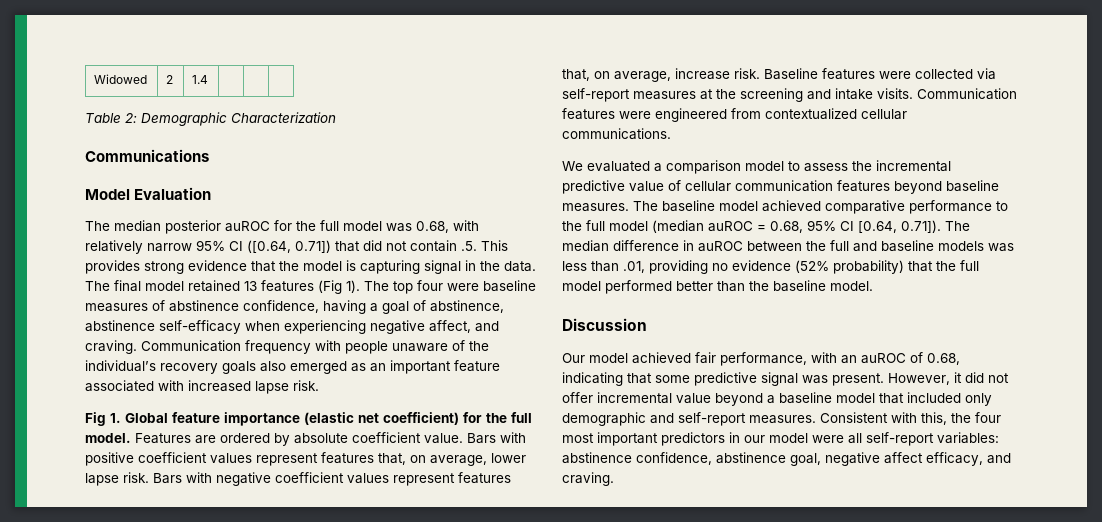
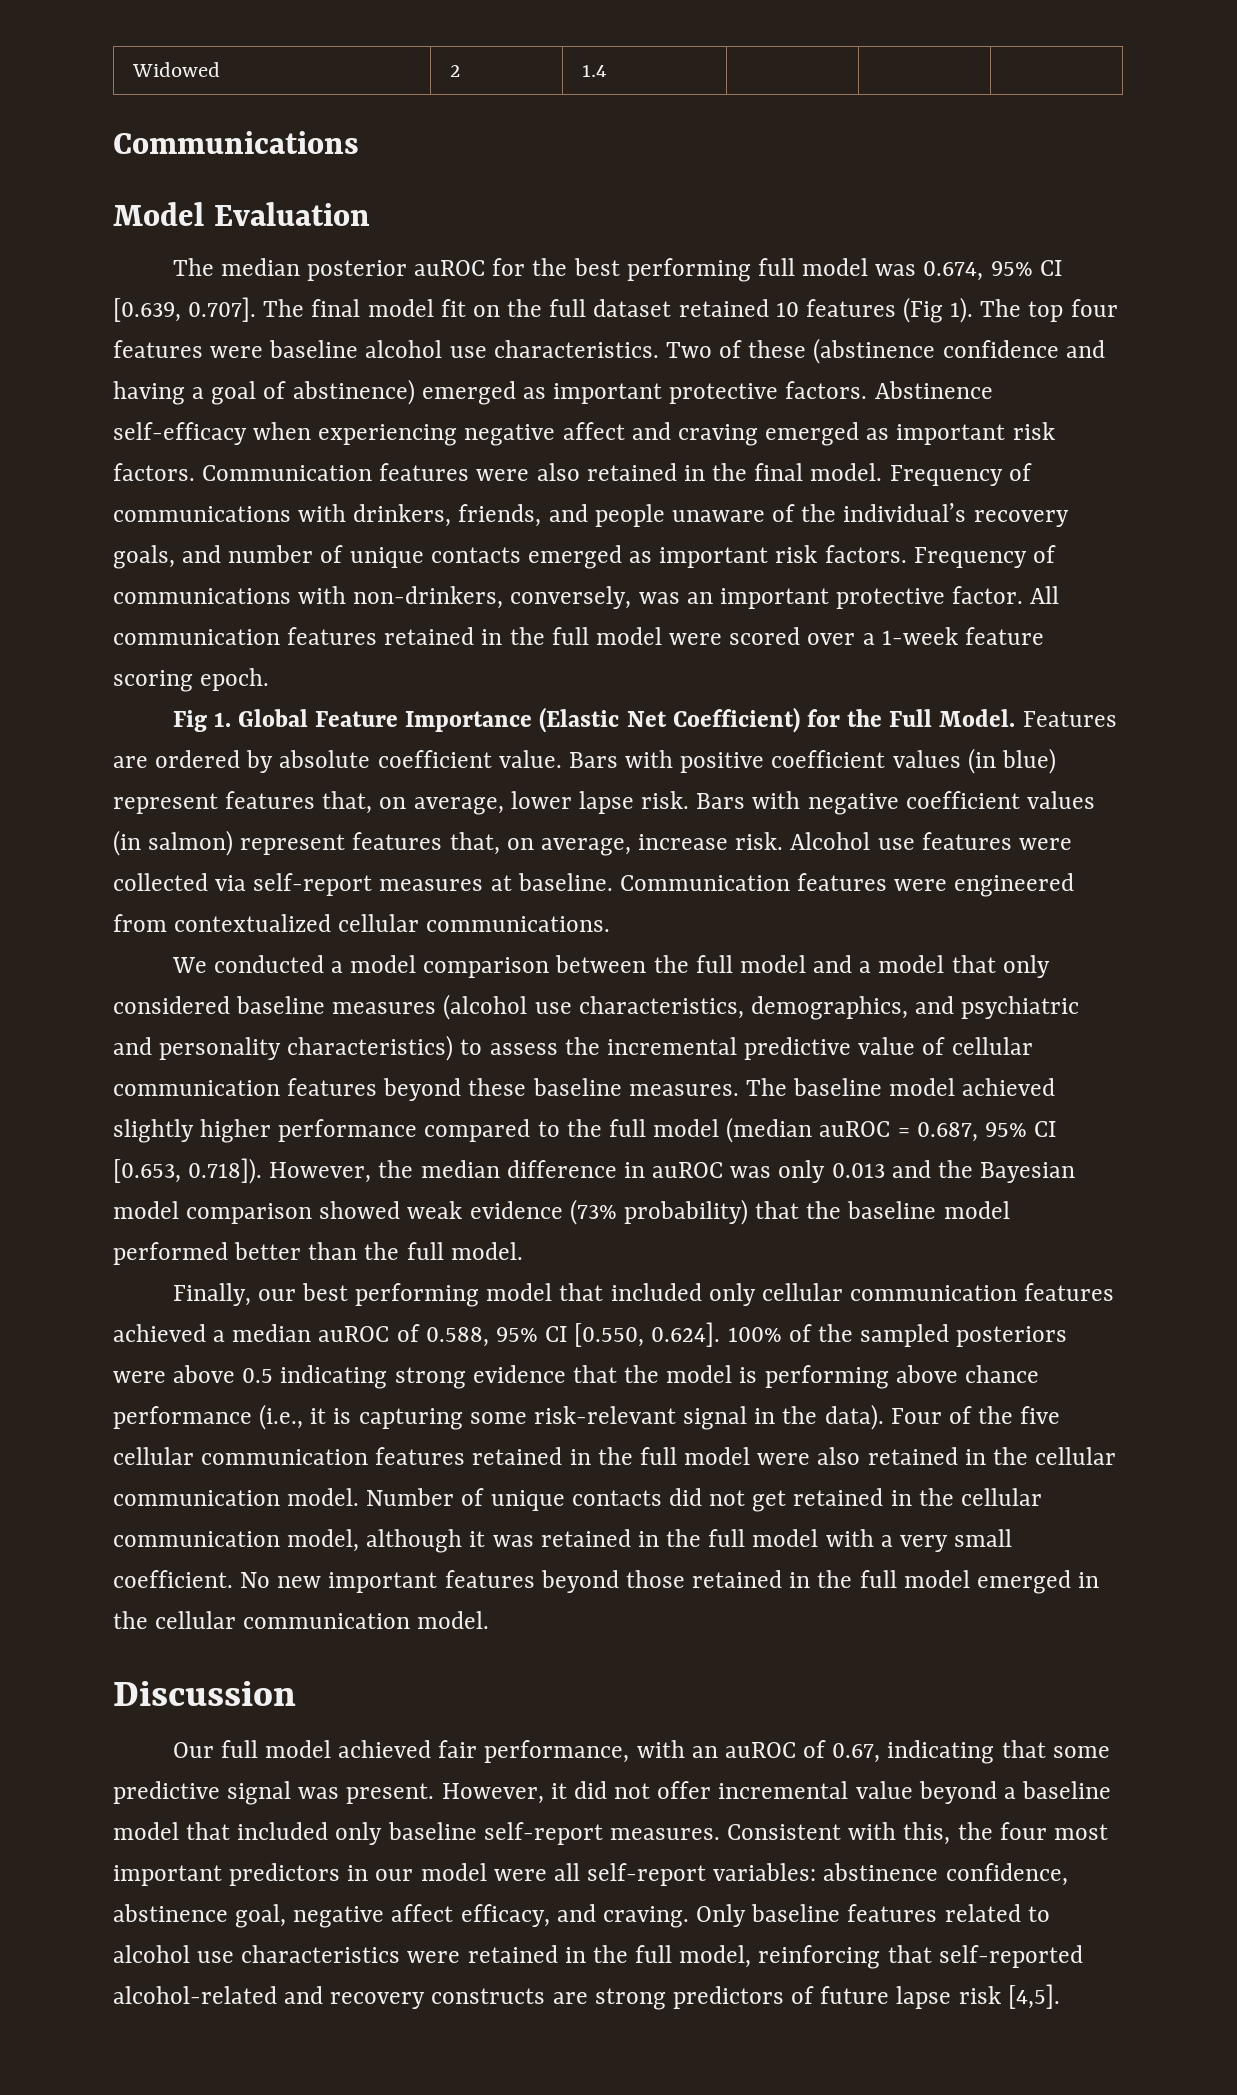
[85,112,336,126] // Table 2: Demographic Characterization -> (608, 71) none
(316, 226) none -> [573,258,751,282] best performing
[416,220,479,233] [85,240,508,254] [85,260,536,274] [85,280,257,292] 0.68, with relatively narrow 95% CI ([0.64, 0.71]) that did not contain .5. This provides strong evidence that the model is capturing signal in the data. The final model retained 13 -> [923,260,1062,281] [113,297,799,322] 0.674, 95% CI [0.639, 0.707]. The final model fit on the full dataset retained 10
(443, 285) none -> [113,340,203,358] features
[85,300,504,314] [85,320,499,334] [85,340,341,354] measures of abstinence confidence, having a goal of abstinence, abstinence self-efficacy when experiencing negative affect, and craving. Communication frequency with -> [365,338,1105,364] [113,379,993,405] [113,422,1055,446] [113,463,1032,486] [113,504,588,527] alcohol use characteristics. Two of these (abstinence confidence and having a goal of abstinence) emerged as important protective factors. Abstinence self-efficacy when experiencing negative affect and craving emerged as important risk factors. Communication features were also retained in the final model. Frequency of communications with drinkers, friends, and
[222,360,500,374] [85,380,319,394] [85,412,532,426] [85,433,131,443] goals also emerged as an important feature associated with increased lapse risk. // Fig 1. Global feature importance (elastic net coefficient) for the full model. -> [113,545,1056,569] [113,586,1060,609] [113,627,1044,645] [113,668,270,692] [172,707,1016,733] goals, and number of unique contacts emerged as important risk factors. Frequency of communications with non-drinkers, conversely, was an important protective factor. All communication features retained in the full model were scored over a 1-week feature scoring epoch. // Fig 1. Global Feature Importance (Elastic Net Coefficient) for the Full Model.
(252, 458) none -> [967,748,1056,774] (in blue)
(389, 478) none -> [113,830,234,856] (in salmon)
[764,68,818,80] Baseline -> [790,832,915,850] Alcohol use
[716,88,913,102] the screening and intake visits. -> [517,873,613,891] baseline.
[587,160,784,174] evaluated a comparison model -> [213,955,1050,978] [113,994,1080,1020] [113,1035,454,1061] conducted a model comparison between the full model and a model that only considered baseline measures (alcohol use characteristics, demographics, and psychiatric and personality characteristics)
(942, 187) none -> [468,1078,527,1096] these
[825,200,992,214] comparative performance -> [113,1119,531,1143] slightly higher performance compared
[770,220,970,233] [562,240,1014,252] [562,260,829,274] 0.68, 95% CI [0.64, 0.71]). The median difference in auROC between the full and baseline models was less than .01, providing no evidence (52% -> [916,1121,1057,1142] [113,1158,1076,1184] [113,1199,617,1225] 0.687, 95% CI [0.653, 0.718]). However, the median difference in auROC was only 0.013 and the Bayesian model comparison showed weak evidence (73%
[960,260,979,271] full -> [847,1201,937,1219] baseline
[773,280,826,292] baseline -> [406,1242,523,1260] [172,1283,1115,1307] [113,1322,1068,1347] [113,1365,1039,1389] [113,1404,1061,1430] [113,1447,1117,1465] [113,1488,1042,1512] [113,1529,1013,1553] [113,1570,1100,1594] [113,1611,411,1629] full model. // Finally, our best performing model that included only cellular communication features achieved a median auROC of 0.588, 95% CI [0.550, 0.624]. 100% of the sampled posteriors were above 0.5 indicating strong evidence that the model is performing above chance performance (i.e., it is capturing some risk-relevant signal in the data). Four of the five cellular communication features retained in the full model were also retained in the cellular communication model. Number of unique contacts did not get retained in the cellular communication model, although it was retained in the full model with a very small coefficient. No new important features beyond those retained in the full model emerged in the cellular communication
(585, 358) none -> [220,1740,258,1758] full
[927,353,960,365] 0.68, -> [832,1743,881,1763] 0.67,
[562,412,674,426] demographic and -> [387,1822,477,1840] baseline
(614, 479) none -> [696,1904,1050,1927] [113,1945,1083,1969] [113,1984,1060,2010] Only baseline features related to alcohol use characteristics were retained in the full model, reinforcing that self-reported alcohol-related and recovery constructs are strong predictors of future lapse risk [4,5].

